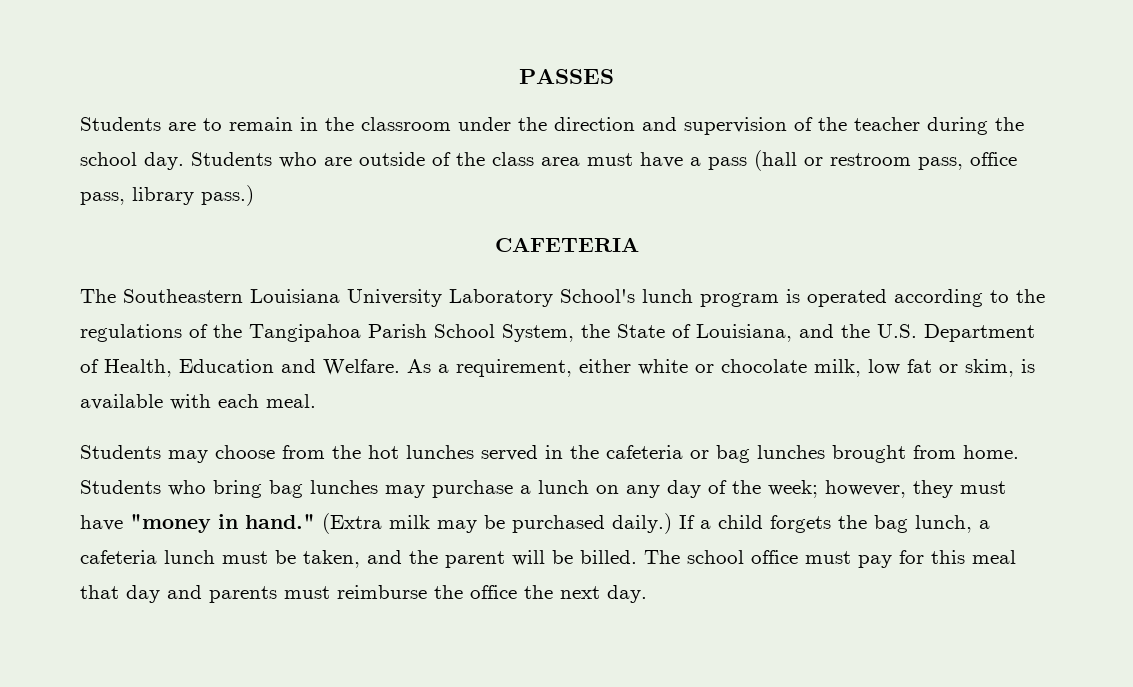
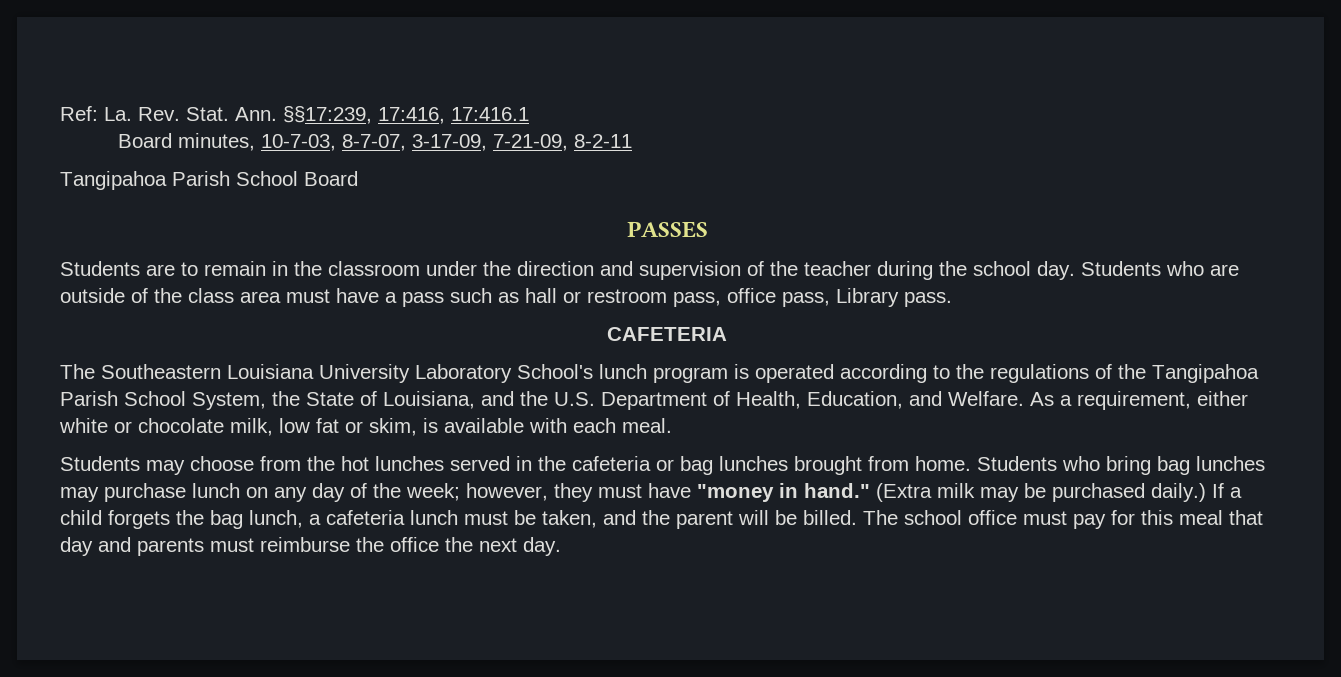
(519, 76) none -> [60,106,529,124] [118,133,633,151] [60,171,358,190] Ref: La. Rev. Stat. Ann. §§17:239, 17:416, 17:416.1 // Board minutes, 10-7-03, 8-7-07, 3-17-09, 7-21-09, 8-2-11 // Tangipahoa Parish School Board //
[754,150,797,171] (hall -> [450,288,557,303] such as hall
[132,185,254,206] library pass.) -> [836,288,952,307] Library pass.
[179,359,274,373] Education -> [807,391,903,409] Education,
[520,485,531,494] a -> (186, 492) none

